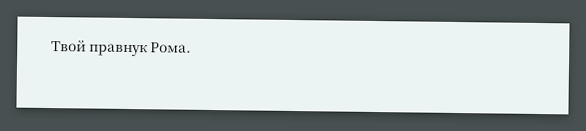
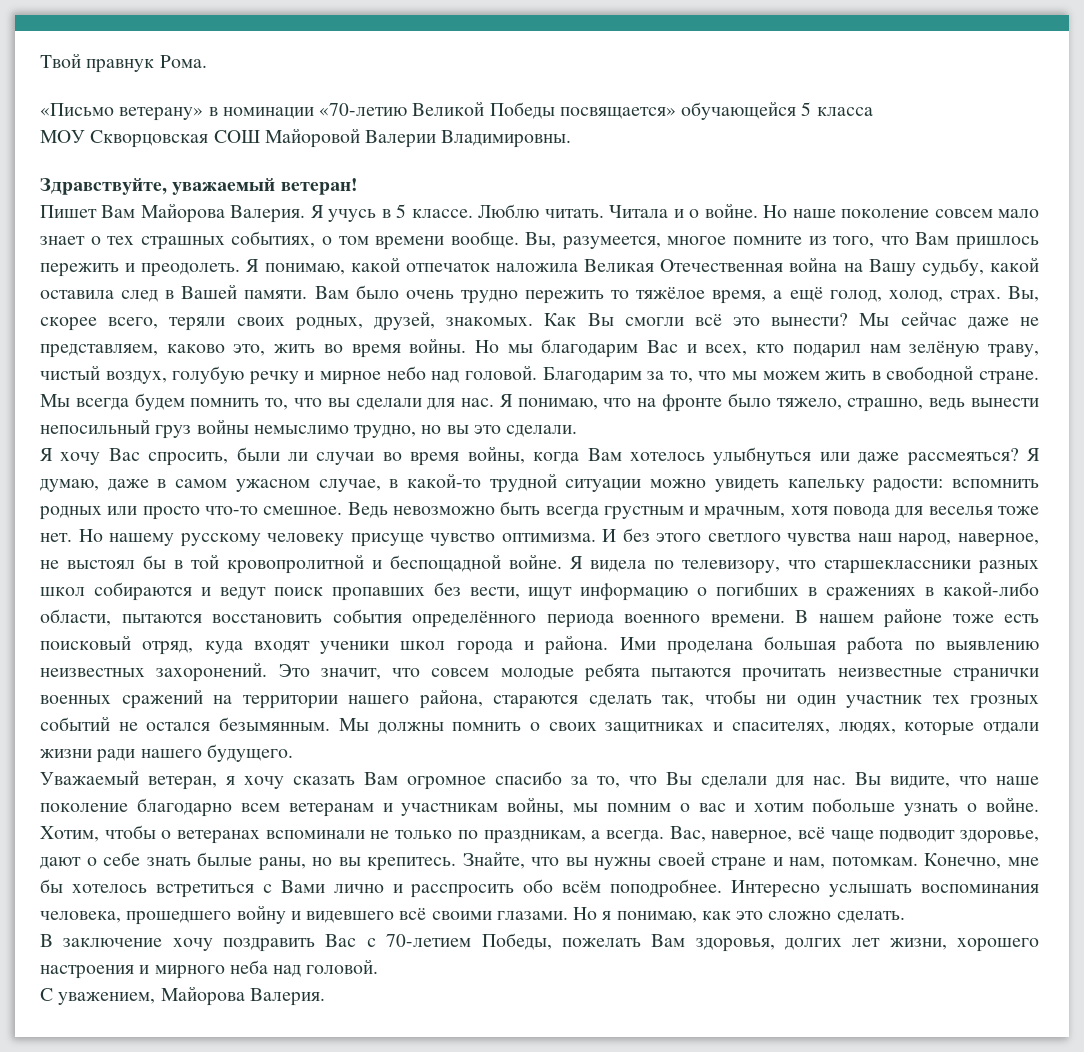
(192, 47) none -> [40,101,873,121] [40,128,572,148] [40,178,358,195] [40,203,1040,223] [40,231,1040,250] [40,257,1039,277] [40,284,1039,304] [40,311,1039,331] [40,338,1040,358] [40,365,1039,385] [40,393,1039,412] [40,419,578,439] [40,446,1040,466] [40,473,1039,493] [39,501,1039,520] [40,528,1039,547] [40,554,1039,574] [40,581,1039,601] [40,608,1039,628] [40,635,1040,655] [40,662,1039,682] [40,689,1039,709] [40,716,1039,736] [40,744,293,763] [40,770,1039,790] [40,797,1039,817] [40,825,1039,844] [40,851,1039,871] [40,879,1039,898] [40,905,905,925] [40,933,1039,952] [40,959,379,979] [40,986,325,1006] // «Письмо ветерану» в номинации «70-летию Великой Победы посвящается» обучающейся 5 класса // МОУ Скворцовская СОШ Майоровой Валерии Владимировны. // Здравствуйте, уважаемый ветеран! // Пишет Вам Майорова Валерия. Я учусь в 5 классе. Люблю читать. Читала и о войне. Но наше поколение совсем мало знает о тех страшных событиях, о том времени вообще. Вы, разумеется, многое помните из того, что Вам пришлось пережить и преодолеть. Я понимаю, какой отпечаток наложила Великая Отечественная война на Вашу судьбу, какой оставила след в Вашей памяти. Вам было очень трудно пережить то тяжёлое время, а ещё голод, холод, страх. Вы, скорее всего, теряли своих родных, друзей, знакомых. Как Вы смогли всё это вынести? Мы сейчас даже не представляем, каково это, жить во время войны. Но мы благодарим Вас и всех, кто подарил нам зелёную траву, чистый воздух, голубую речку и мирное небо над головой. Благодарим за то, что мы можем жить в свободной стране. Мы всегда будем помнить то, что вы сделали для нас. Я понимаю, что на фронте было тяжело, страшно, ведь вынести непосильный груз войны немыслимо трудно, но вы это сделали. // Я хочу Вас спросить, были ли случаи во время войны, когда Вам хотелось улыбнуться или даже рассмеяться? Я думаю, даже в самом ужасном случае, в какой-то трудной ситуации можно увидеть капельку радости: вспомнить родных или просто что-то смешное. Ведь невозможно быть всегда грустным и мрачным, хотя повода для веселья тоже нет. Но нашему русскому человеку присуще чувство оптимизма. И без этого светлого чувства наш народ, наверное, не выстоял бы в той кровопролитной и беспощадной войне. Я видела по телевизору, что старшеклассники разных школ собираются и ведут поиск пропавших без вести, ищут информацию о погибших в сражениях в какой-либо области, пытаются восстановить события определённого периода военного времени. В нашем районе тоже есть поисковый отряд, куда входят ученики школ города и района. Ими проделана большая работа по выявлению неизвестных захоронений. Это значит, что совсем молодые ребята пытаются прочитать неизвестные странички военных сражений на территории нашего района, стараются сделать так, чтобы ни один участник тех грозных событий не остался безымянным. Мы должны помнить о своих защитниках и спасителях, людях, которые отдали жизни ради нашего будущего. // Уважаемый ветеран, я хочу сказать Вам огромное спасибо за то, что Вы сделали для нас. Вы видите, что наше поколение благодарно всем ветеранам и участникам войны, мы помним о вас и хотим побольше узнать о войне. Хотим, чтобы о ветеранах вспоминали не только по праздникам, а всегда. Вас, наверное, всё чаще подводит здоровье, дают о себе знать былые раны, но вы крепитесь. Знайте, что вы нужны своей стране и нам, потомкам. Конечно, мне бы хотелось встретиться с Вами лично и расспросить обо всём поподробнее. Интересно услышать воспоминания человека, прошедшего войну и видевшего всё своими глазами. Но я понимаю, как это сложно сделать. // В заключение хочу поздравить Вас с 70-летием Победы, пожелать Вам здоровья, долгих лет жизни, хорошего настроения и мирного неба над головой. // С уважением, Майорова Валерия.

